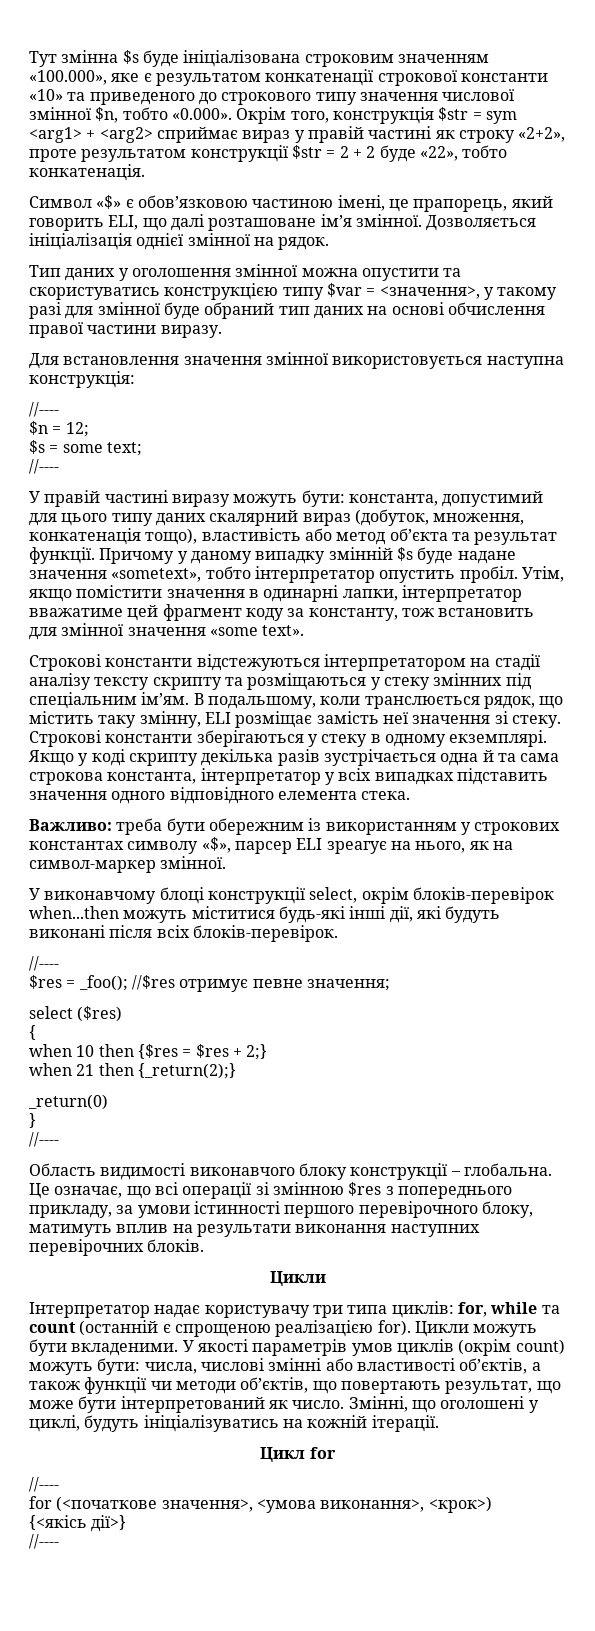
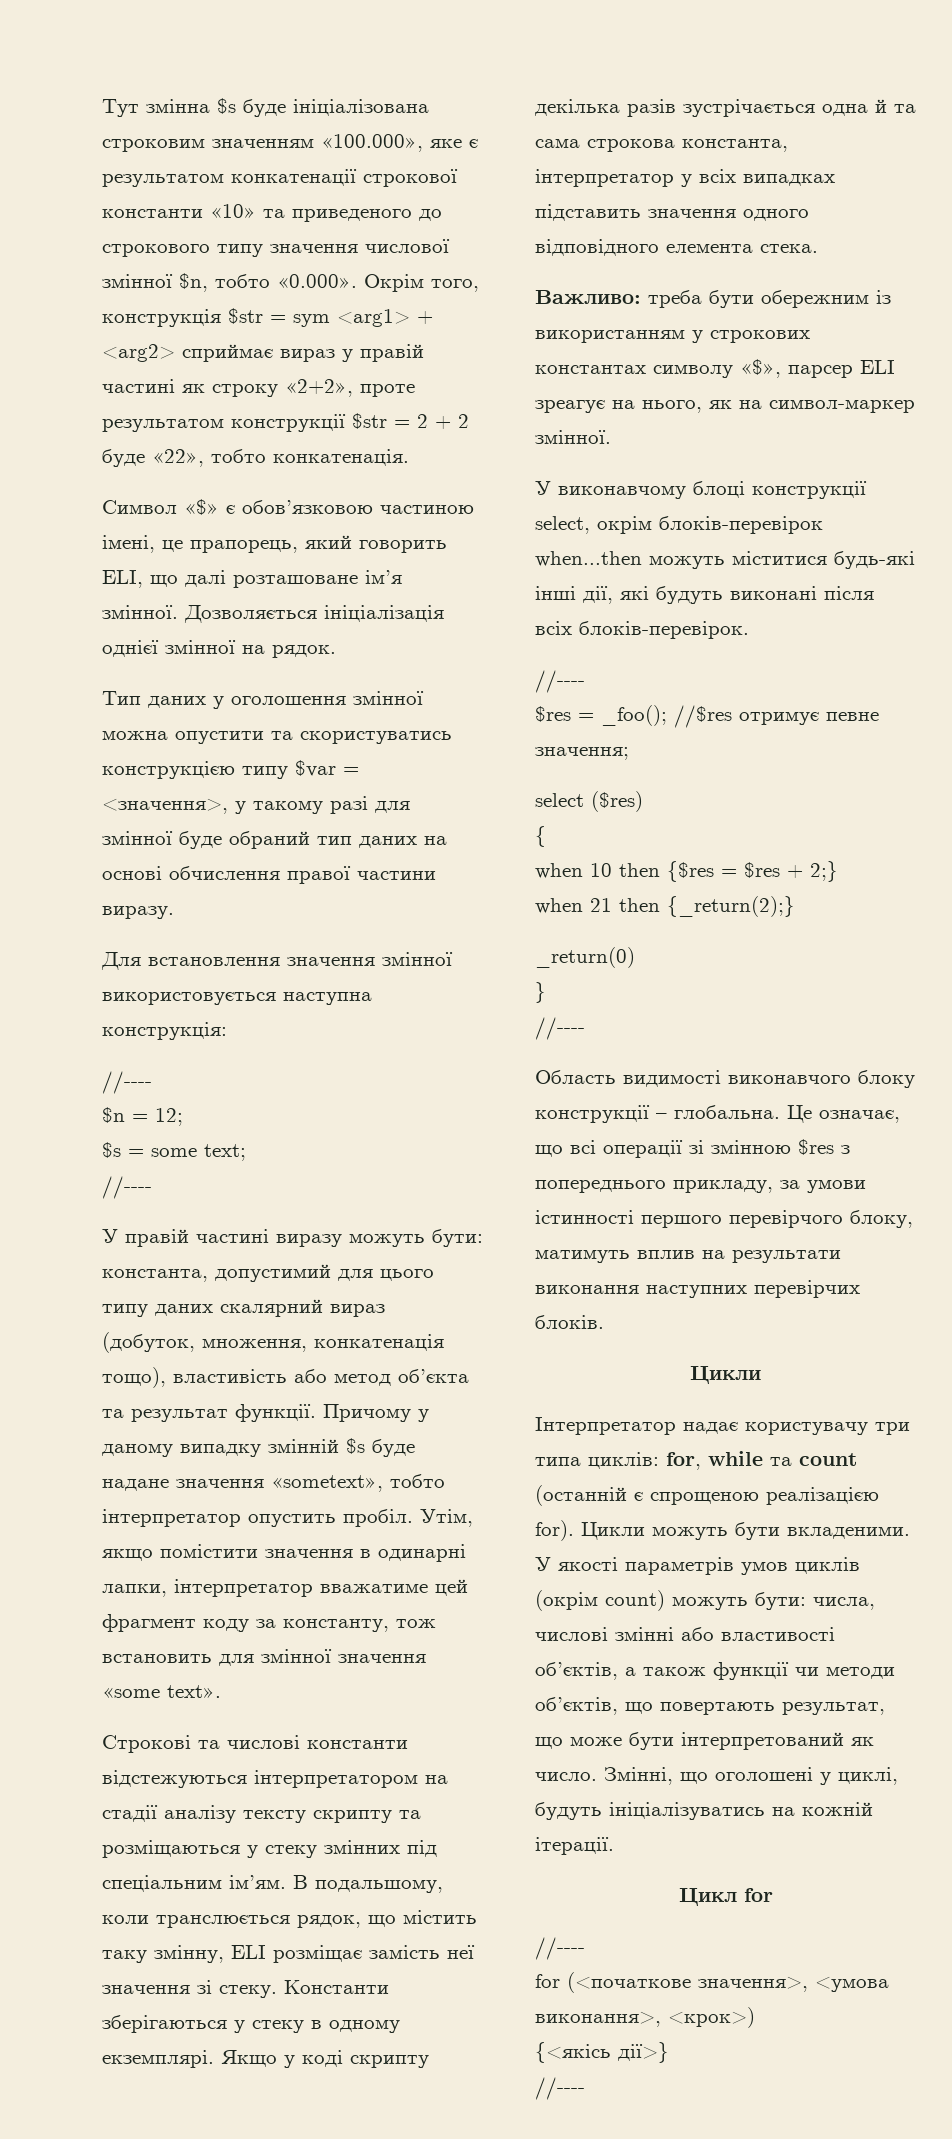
(101, 662) none -> [198,1735,300,1749] та числові
[29,730,193,747] Строкові константи -> [284,1980,389,1994] Константи
[358,1201,478,1218] перевірочного -> [729,1210,843,1228] перевірчого
[29,1239,144,1256] перевірочних -> [754,1280,860,1298] перевірчих

